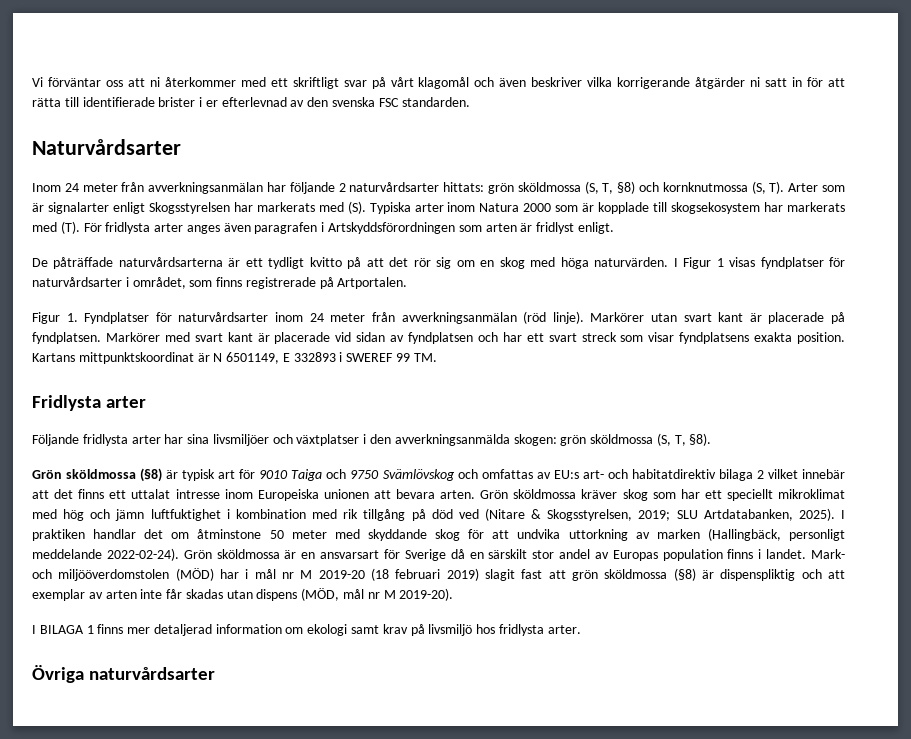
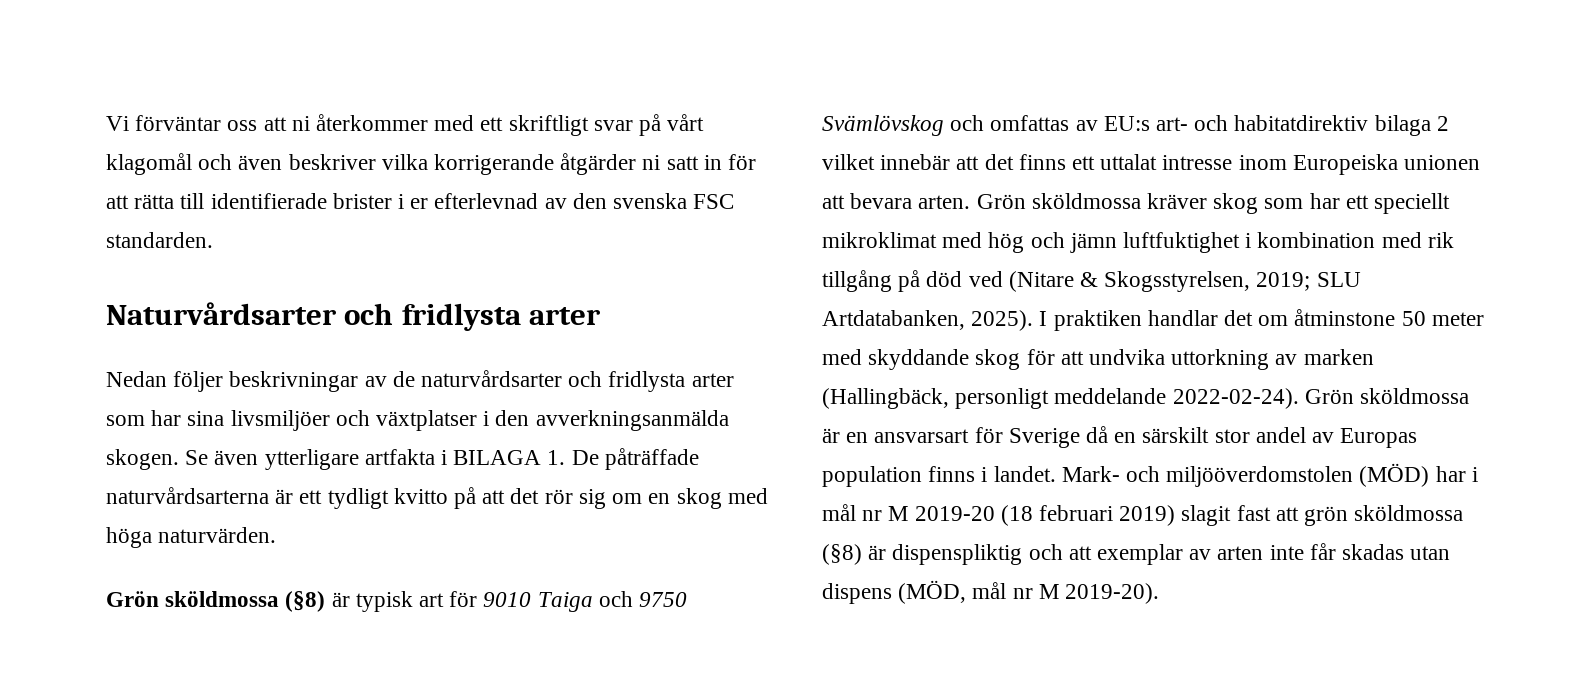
[32,181,845,194] [32,201,845,214] [32,221,614,234] // Inom 24 meter från avverkningsanmälan har följande 2 naturvårdsarter hittats: grön sköldmossa (S, T, §8) och kornknutmossa (S, T). Arter som är signalarter enligt Skogsstyrelsen har markerats med (S). Typiska arter inom Natura 2000 som är kopplade till skogsekosystem har markerats med (T). För fridlysta arter anges även paragrafen i Artskyddsförordningen som arten är fridlyst enligt. // -> [344,303,602,331] [106,370,734,392] [106,410,729,431] [106,449,566,470] och fridlysta arter // Nedan följer beskrivningar av de naturvårdsarter och fridlysta arter som har sina livsmiljöer och växtplatser i den avverkningsanmälda skogen. Se även ytterligare artfakta i BILAGA 1.
[673,257,845,269] [32,277,408,289] [32,311,845,324] [32,332,845,344] [32,352,437,364] [32,395,147,411] [32,433,712,446] I Figur 1 visas fyndplatser för naturvårdsarter i området, som finns registrerade på Artportalen. // Figur 1. Fyndplatser för naturvårdsarter inom 24 meter från avverkningsanmälan (röd linje). Markörer utan svart kant är placerade på fyndplatsen. Markörer med svart kant är placerade vid sidan av fyndplatsen och har ett svart streck som visar fyndplatsens exakta position. Kartans mittpunktskoordinat är N 6501149, E 332893 i SWEREF 99 TM. // Fridlysta arter // Följande fridlysta arter har sina livsmiljöer och växtplatser i den avverkningsanmälda skogen: grön sköldmossa (S, T, §8). -> (277, 535) none
[32,624,581,636] [32,665,216,683] // I BILAGA 1 finns mer detaljerad information om ekologi samt krav på livsmiljö hos fridlysta arter. // Övriga naturvårdsarter -> (1160, 593) none

